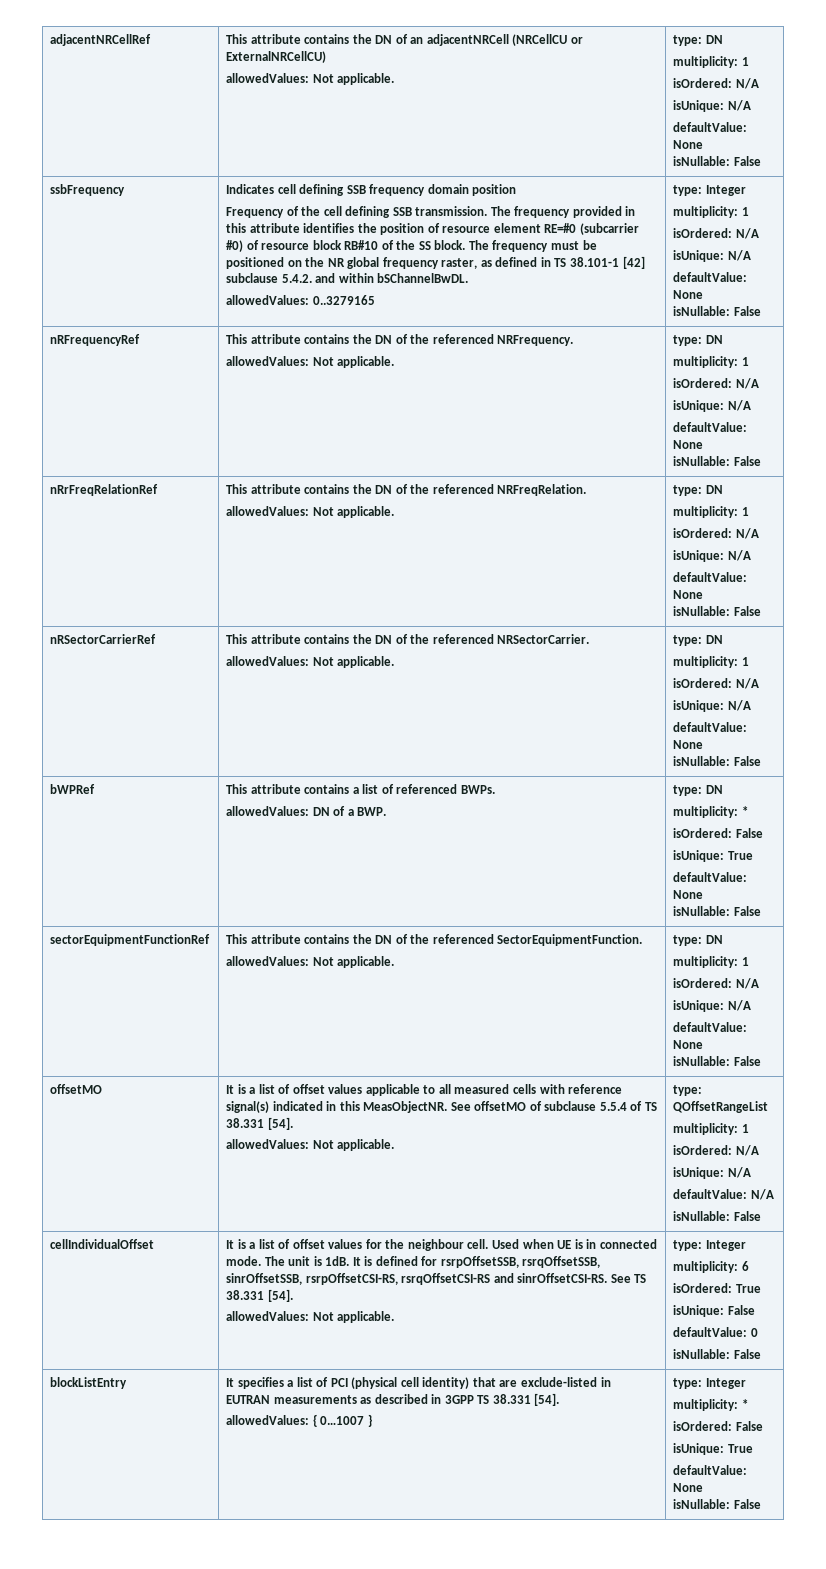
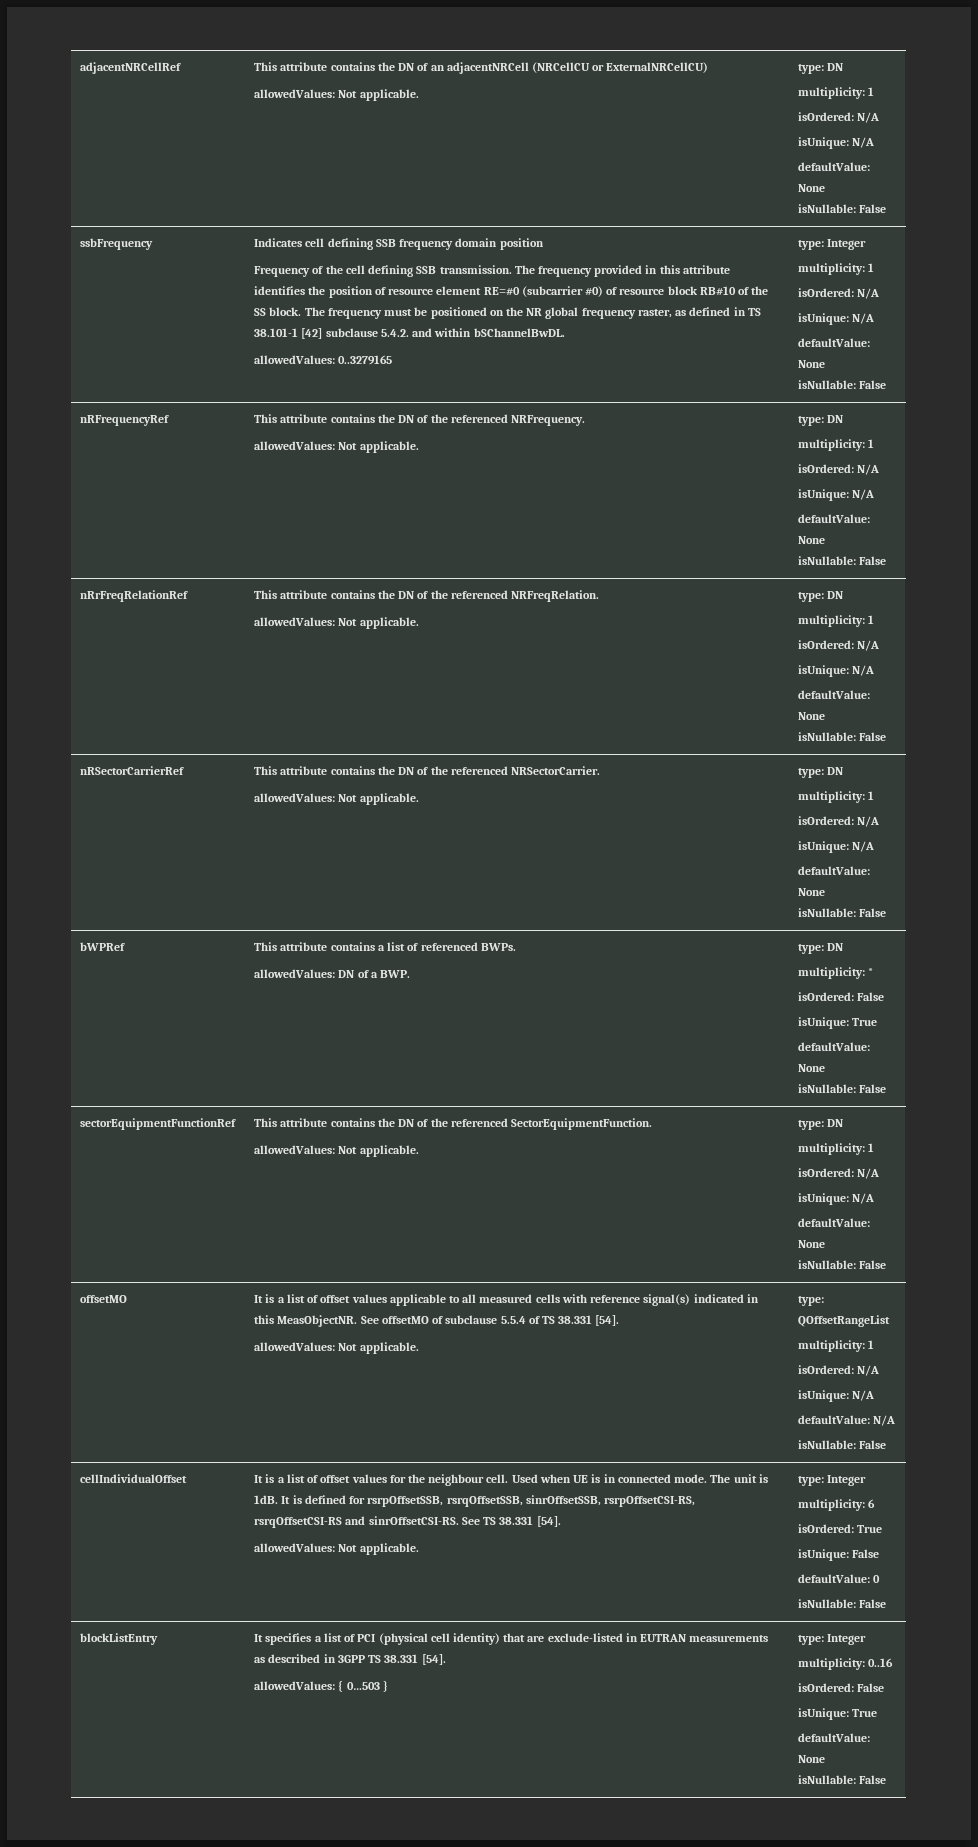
[320,1416,365,1425] 0…1007 -> [346,1682,380,1690] 0…503
[741,1399,748,1409] * -> [868,1658,894,1667] 0..16

